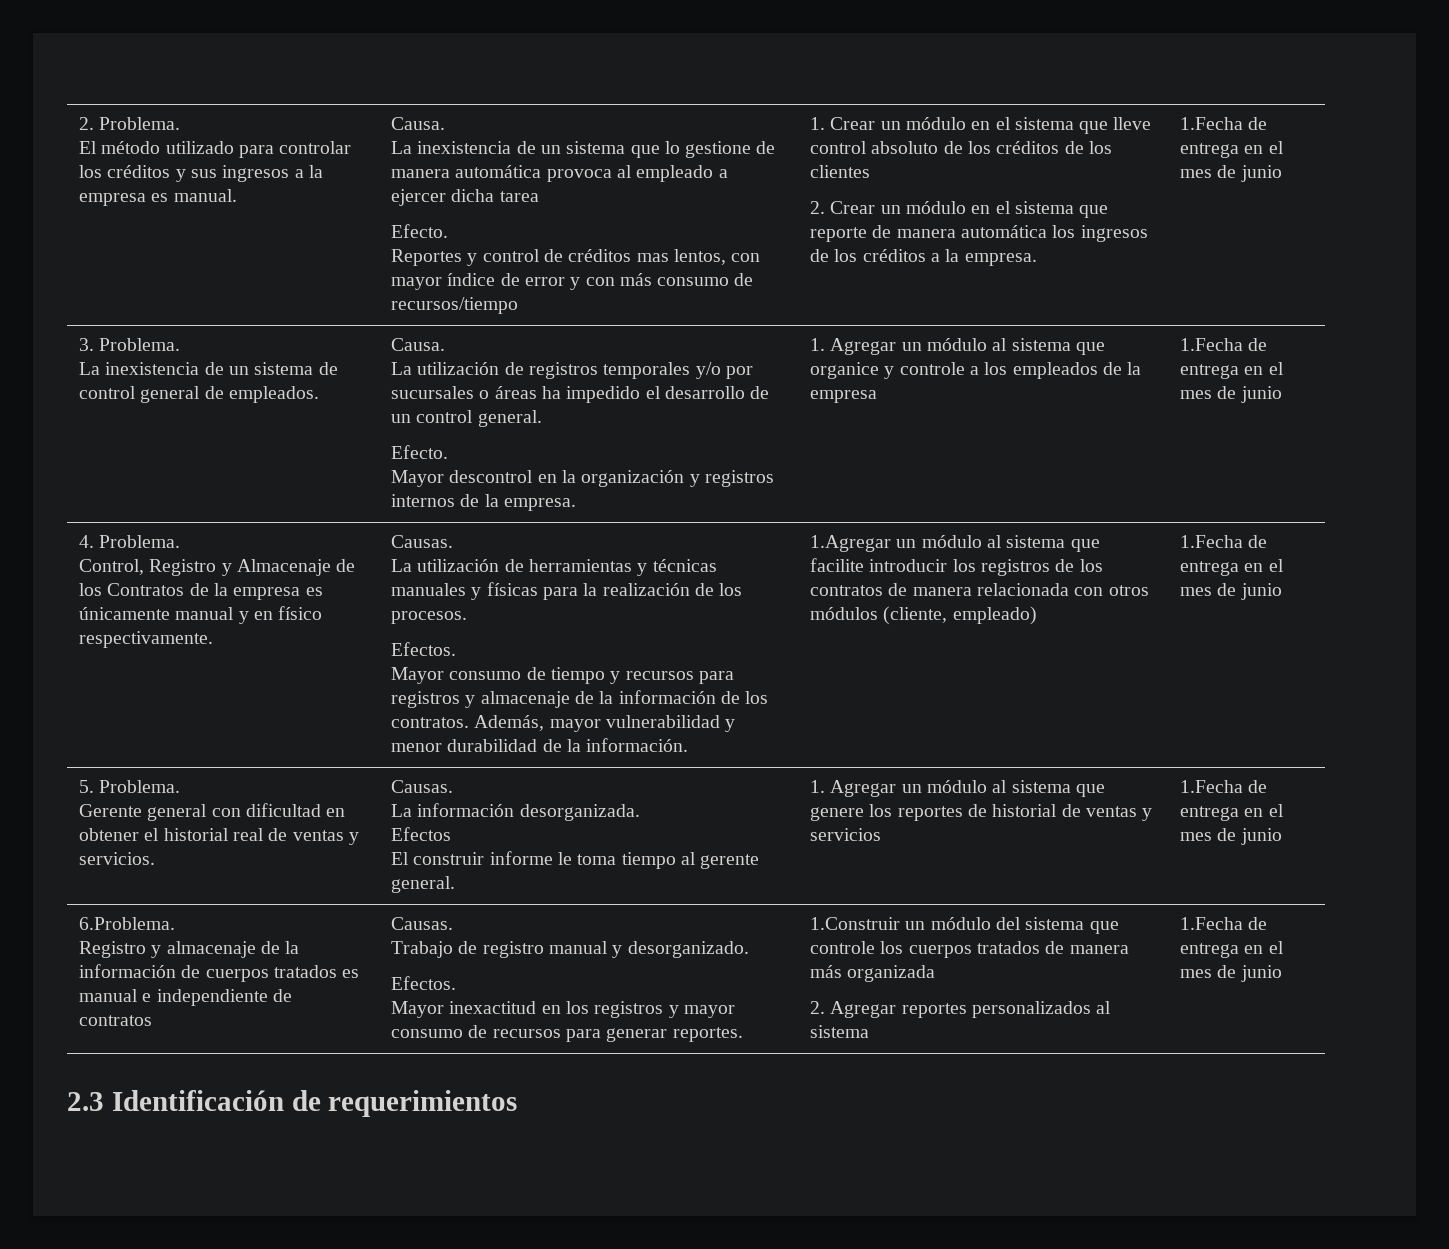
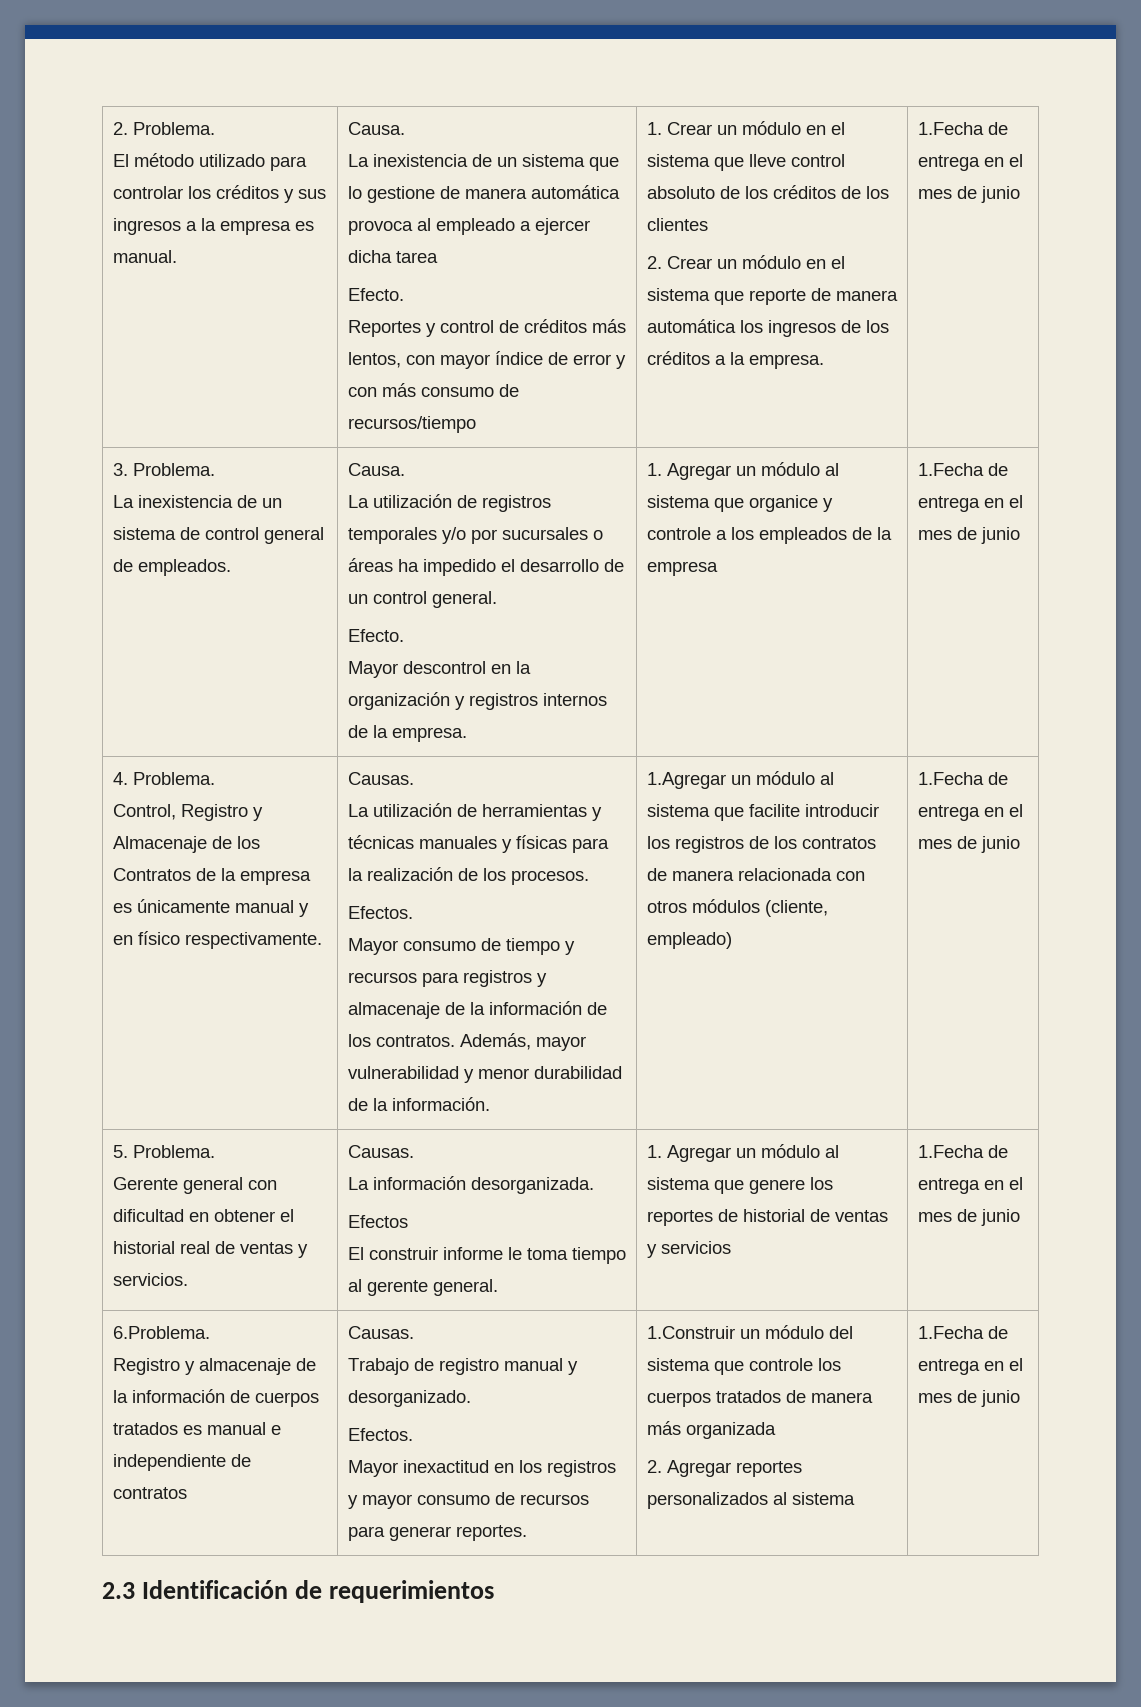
[636,253,669,262] mas -> [591,319,626,333] más

